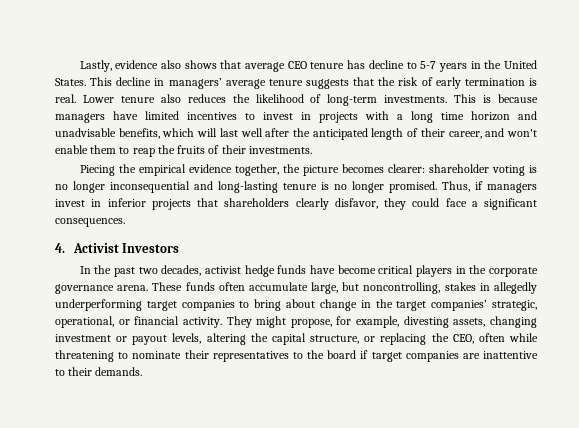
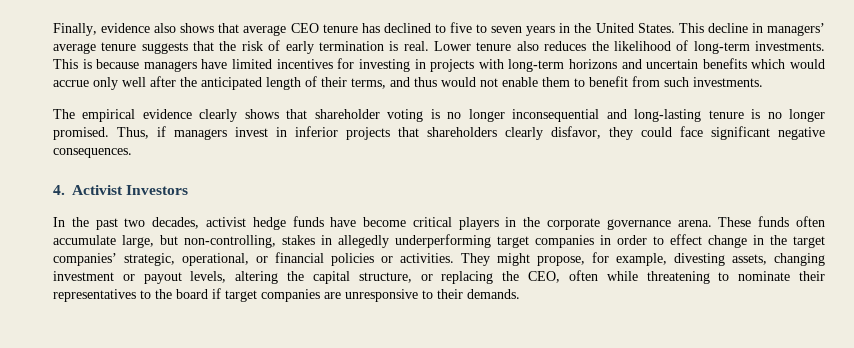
[79,60,112,72] Lastly, -> [53,23,97,36] Finally,
[368,60,437,69] decline to 5-7 -> [383,22,523,33] declined to five to seven
[245,112,293,120] to invest -> [337,58,410,72] for investing
[397,111,537,123] [55,128,238,139] a long time horizon and unadvisable benefits, which will last -> [508,58,825,72] [53,77,118,90] long-term horizons and uncertain benefits which would accrue only
[448,128,538,139] [55,145,312,157] [79,164,425,176] career, and won't enable them to reap the fruits of their investments. // Piecing the empirical evidence together, the picture becomes clearer: -> [351,76,763,89] [53,109,308,122] terms, and thus would not enable them to benefit from such investments. // The empirical evidence clearly shows that
[471,198,537,210] a significant -> [711,126,825,140] significant negative
[363,282,441,294] noncontrolling, -> [184,235,276,248] non-controlling,
[239,299,316,311] to bring about -> [600,234,702,245] in order to effect
[182,317,222,328] activity. -> [331,253,454,266] policies or activities.
[483,351,539,359] inattentive -> [345,289,418,302] unresponsive

